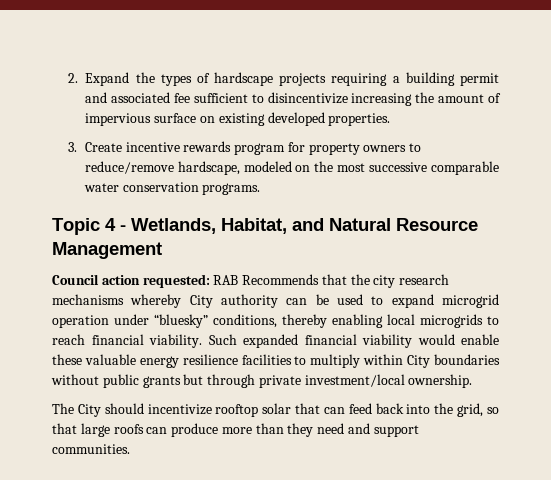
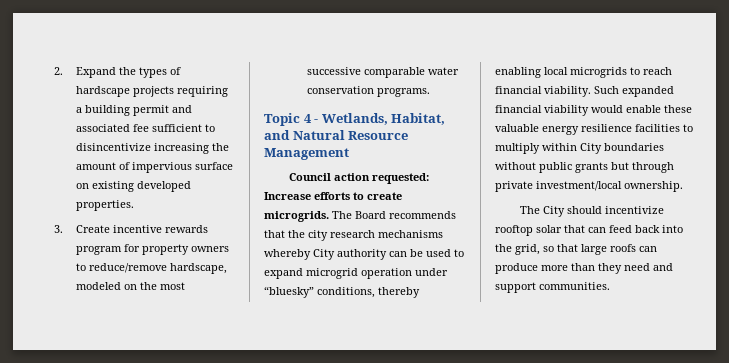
[213,274,320,285] RAB Recommends -> [264,192,402,200] [264,211,456,222] Increase efforts to create microgrids. The Board recommends

